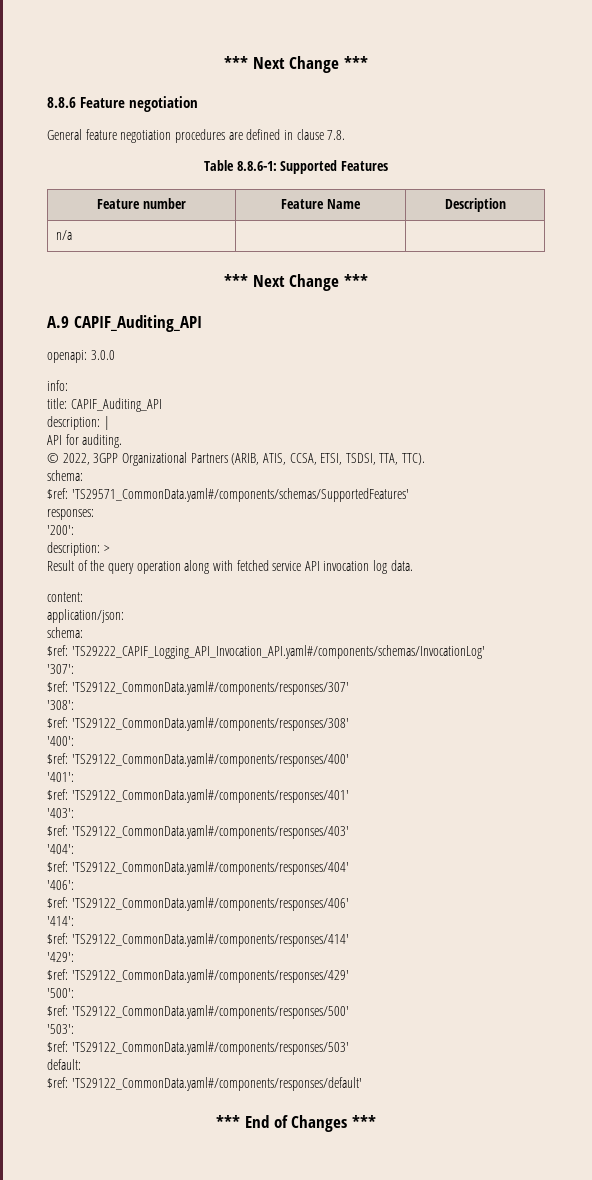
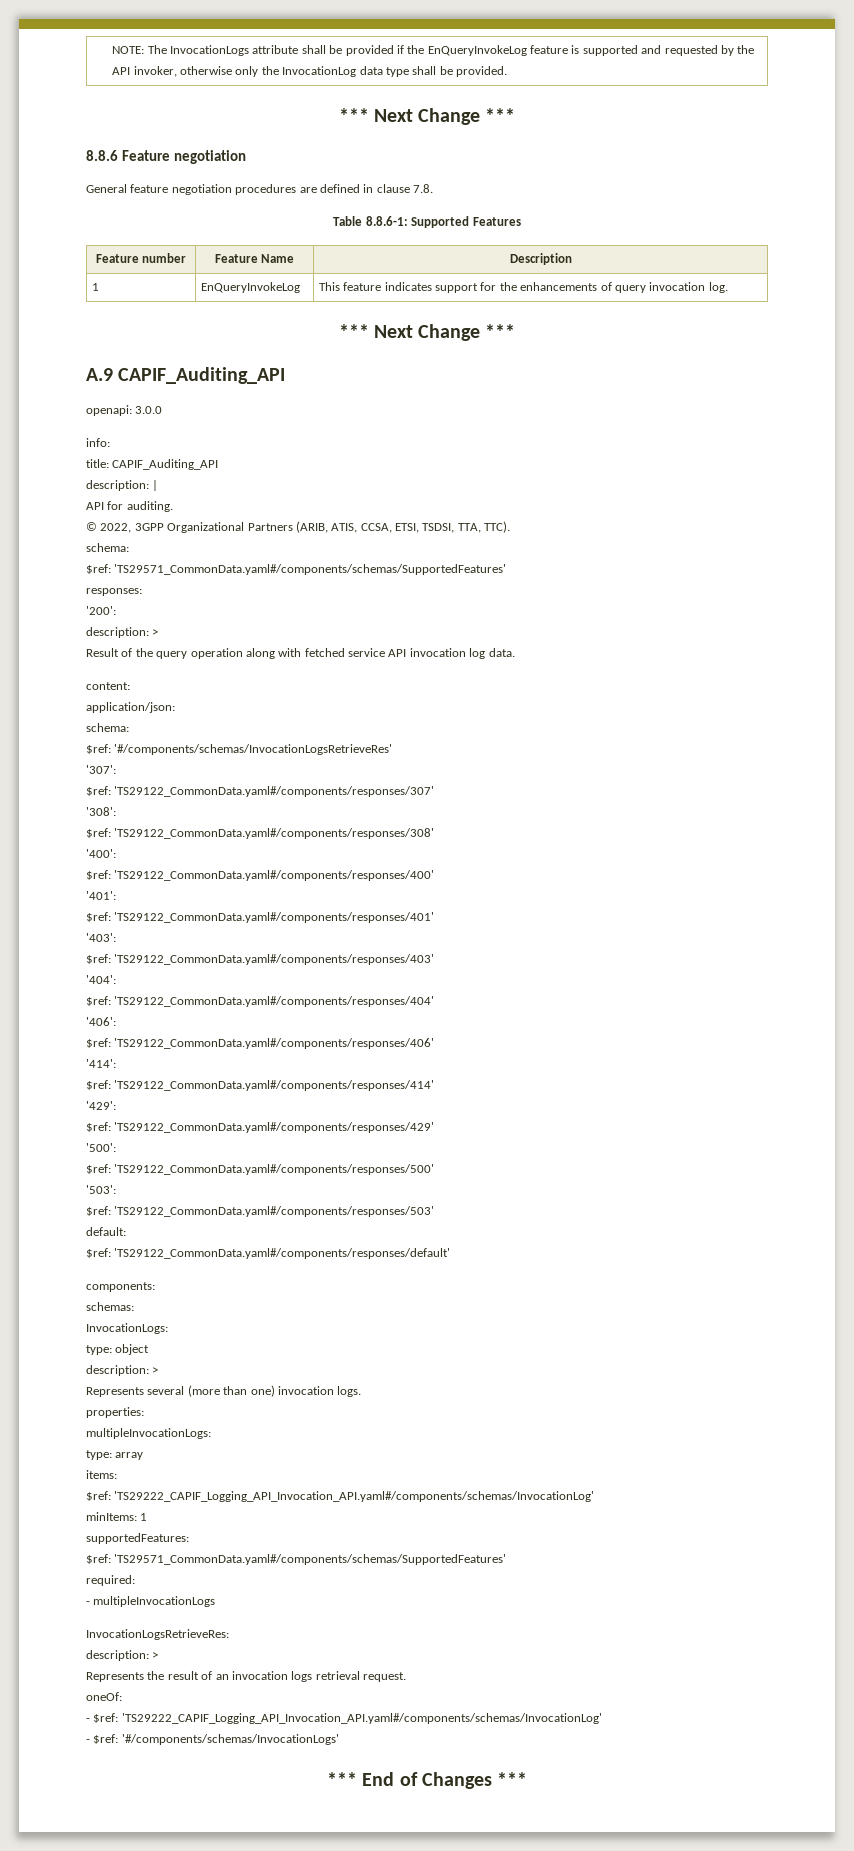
(224, 62) none -> [112,45,755,56] [112,66,508,77] NOTE: The InvocationLogs attribute shall be provided if the EnQueryInvokeLog feature is supported and requested by the API invoker, otherwise only the InvocationLog data type shall be provided. //
[55,230,72,240] n/a | | -> [91,283,99,291] [200,282,300,293] [318,282,728,293] 1 | EnQueryInvokeLog | This feature indicates support for the enhancements of query invocation log.
[71,645,485,659] 'TS29222_CAPIF_Logging_API_Invocation_API.yaml#/components/schemas/InvocationLog' -> [114,744,393,755] '#/components/schemas/InvocationLogsRetrieveRes'
(362, 1084) none -> [86,1282,155,1292] [86,1302,134,1311] [86,1323,168,1334] [86,1344,150,1355] [86,1365,159,1376] [86,1385,362,1397] [86,1407,144,1418] [86,1428,211,1439] [86,1450,144,1460] [86,1470,117,1479] [86,1491,595,1502] [86,1512,148,1521] [86,1533,189,1544] [86,1554,507,1565] [86,1575,135,1586] [86,1596,216,1607] [86,1629,229,1640] [86,1650,159,1661] [86,1671,406,1682] [86,1692,122,1701] [86,1713,602,1724] [86,1734,339,1745] // components: // schemas: // InvocationLogs: // type: object // description: > // Represents several (more than one) invocation logs. // properties: // multipleInvocationLogs: // type: array // items: // $ref: 'TS29222_CAPIF_Logging_API_Invocation_API.yaml#/components/schemas/InvocationLog' // minItems: 1 // supportedFeatures: // $ref: 'TS29571_CommonData.yaml#/components/schemas/SupportedFeatures' // required: // - multipleInvocationLogs // InvocationLogsRetrieveRes: // description: > // Represents the result of an invocation logs retrieval request. // oneOf: // - $ref: 'TS29222_CAPIF_Logging_API_Invocation_API.yaml#/components/schemas/InvocationLog' // - $ref: '#/components/schemas/InvocationLogs'

